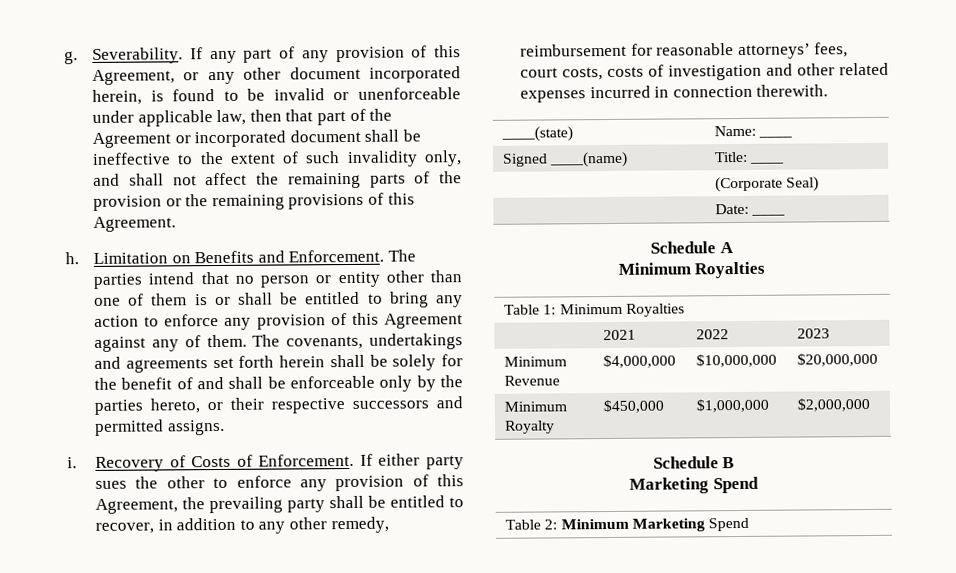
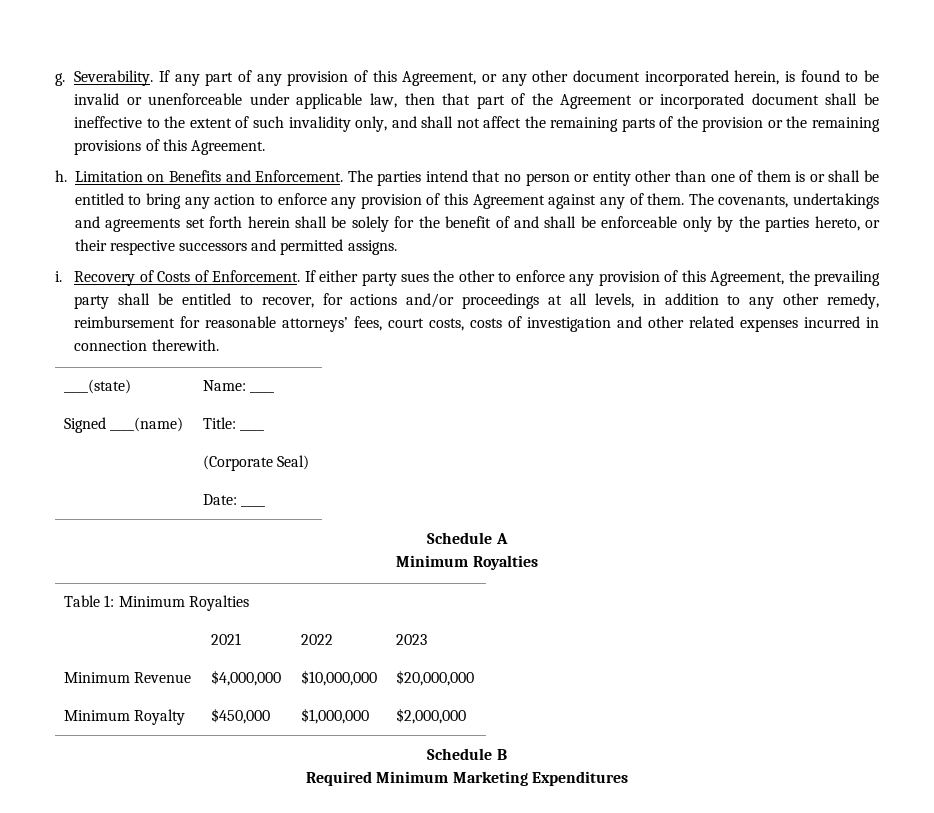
(155, 528) none -> [322,293,634,309] for actions and/or proceedings at all levels,
[629,476,759,494] [505,519,558,530] Marketing Spend // Table 2: -> [306,771,373,786] Required
[707,517,749,532] Spend -> [531,771,628,786] Expenditures

